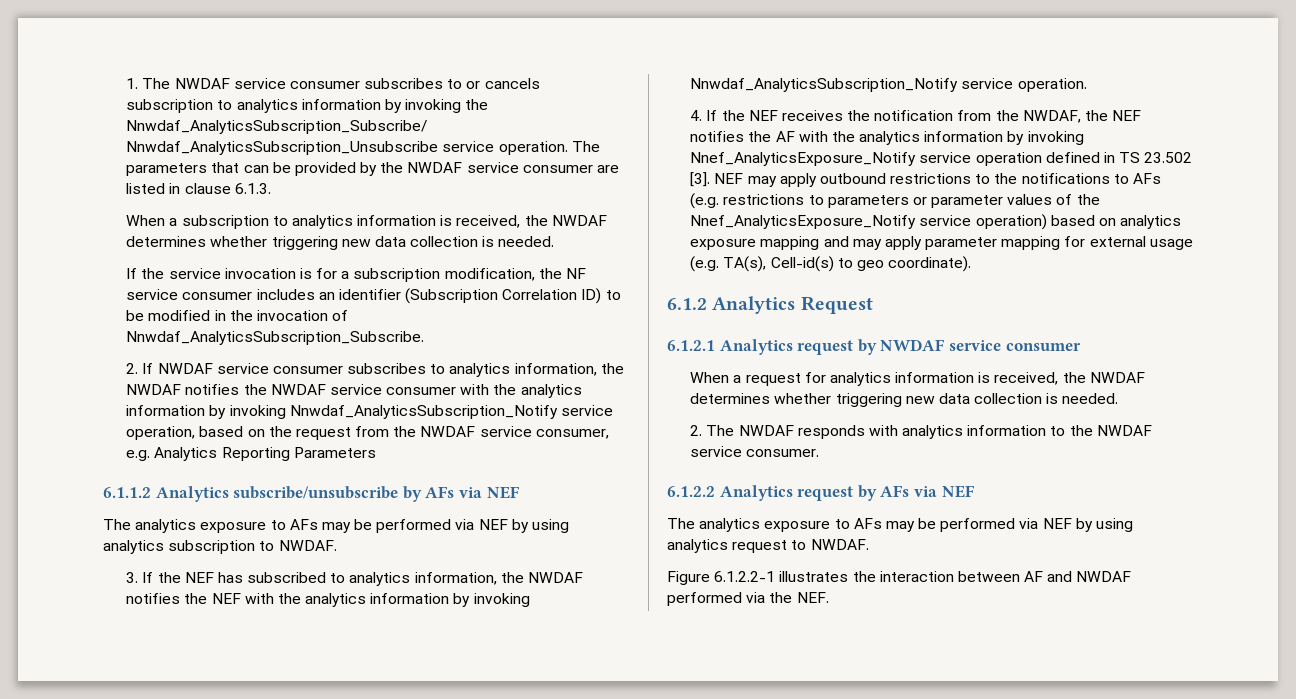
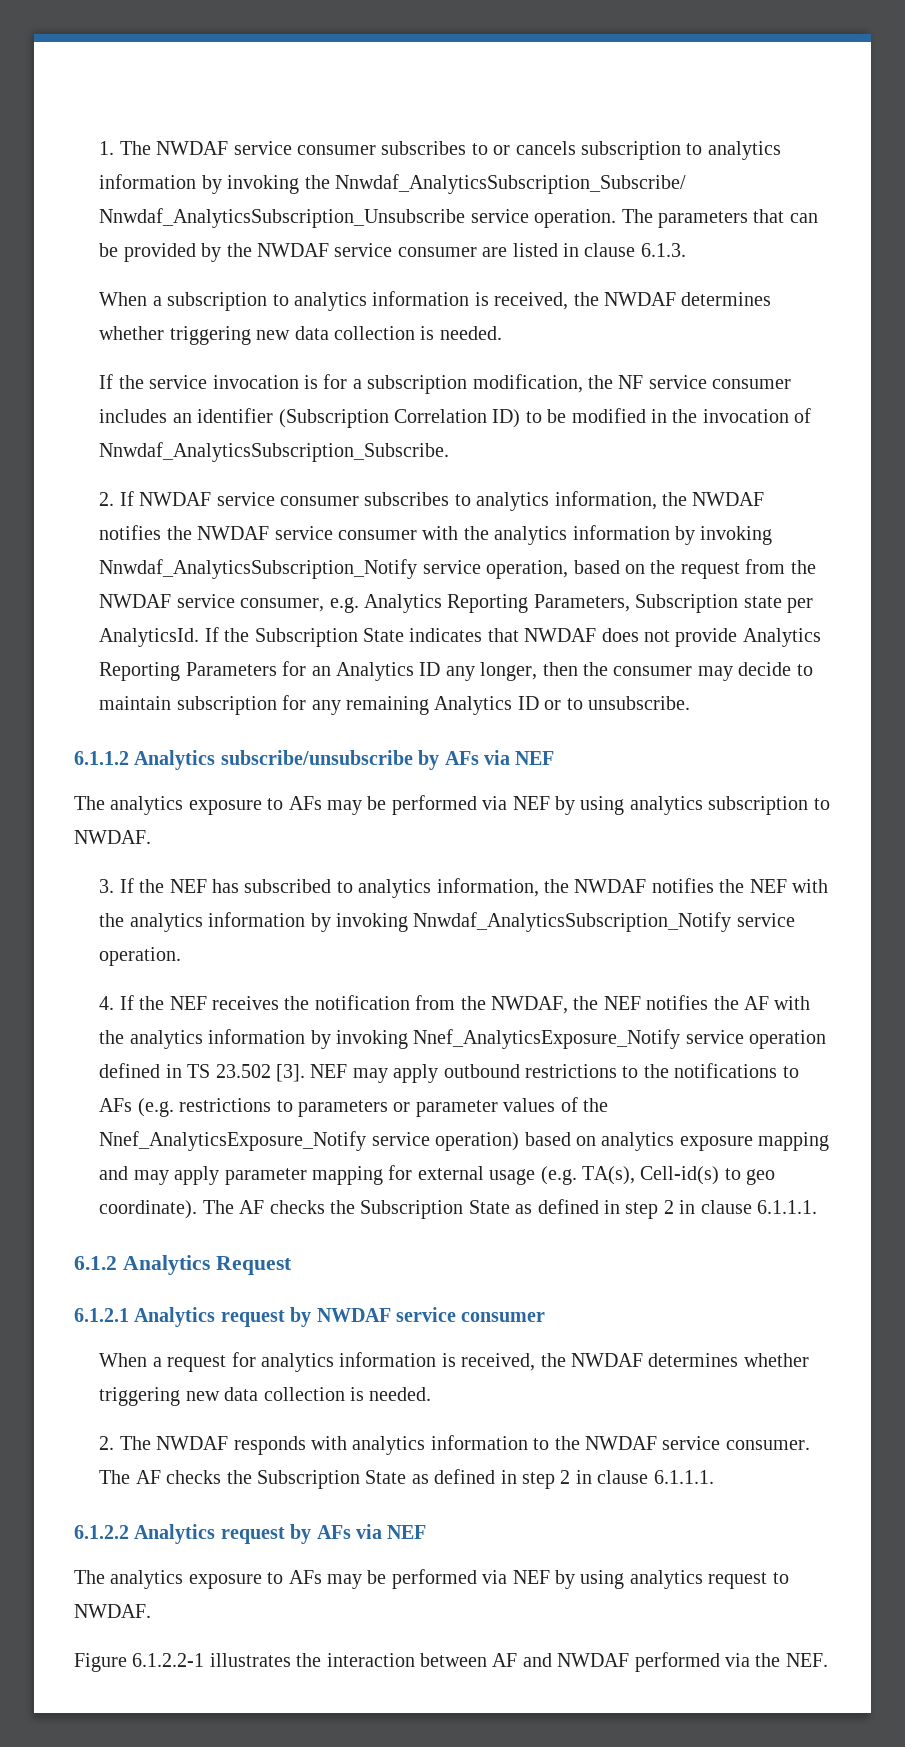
[293,447,376,458] Parameters -> [533,594,814,613] [99,627,821,647] [99,661,813,681] [99,695,691,715] Parameters, Subscription state per AnalyticsId. If the Subscription State indicates that NWDAF does not provide Analytics Reporting Parameters for an Analytics ID any longer, then the consumer may decide to maintain subscription for any remaining Analytics ID or to unsubscribe.
(972, 264) none -> [202,1199,818,1219] The AF checks the Subscription State as defined in step 2 in clause 6.1.1.1.
(820, 453) none -> [99,1469,714,1489] The AF checks the Subscription State as defined in step 2 in clause 6.1.1.1.

